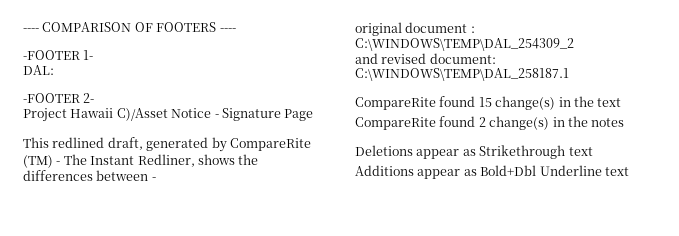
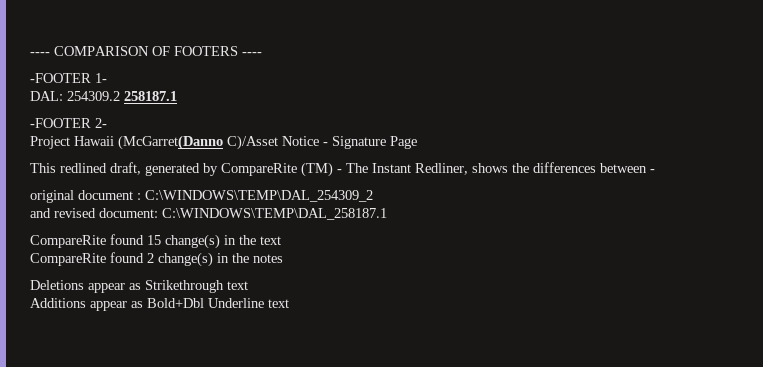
(54, 70) none -> [67,91,177,101] 254309.2 258187.1
(114, 113) none -> [118,135,223,150] (McGarret(Danno

